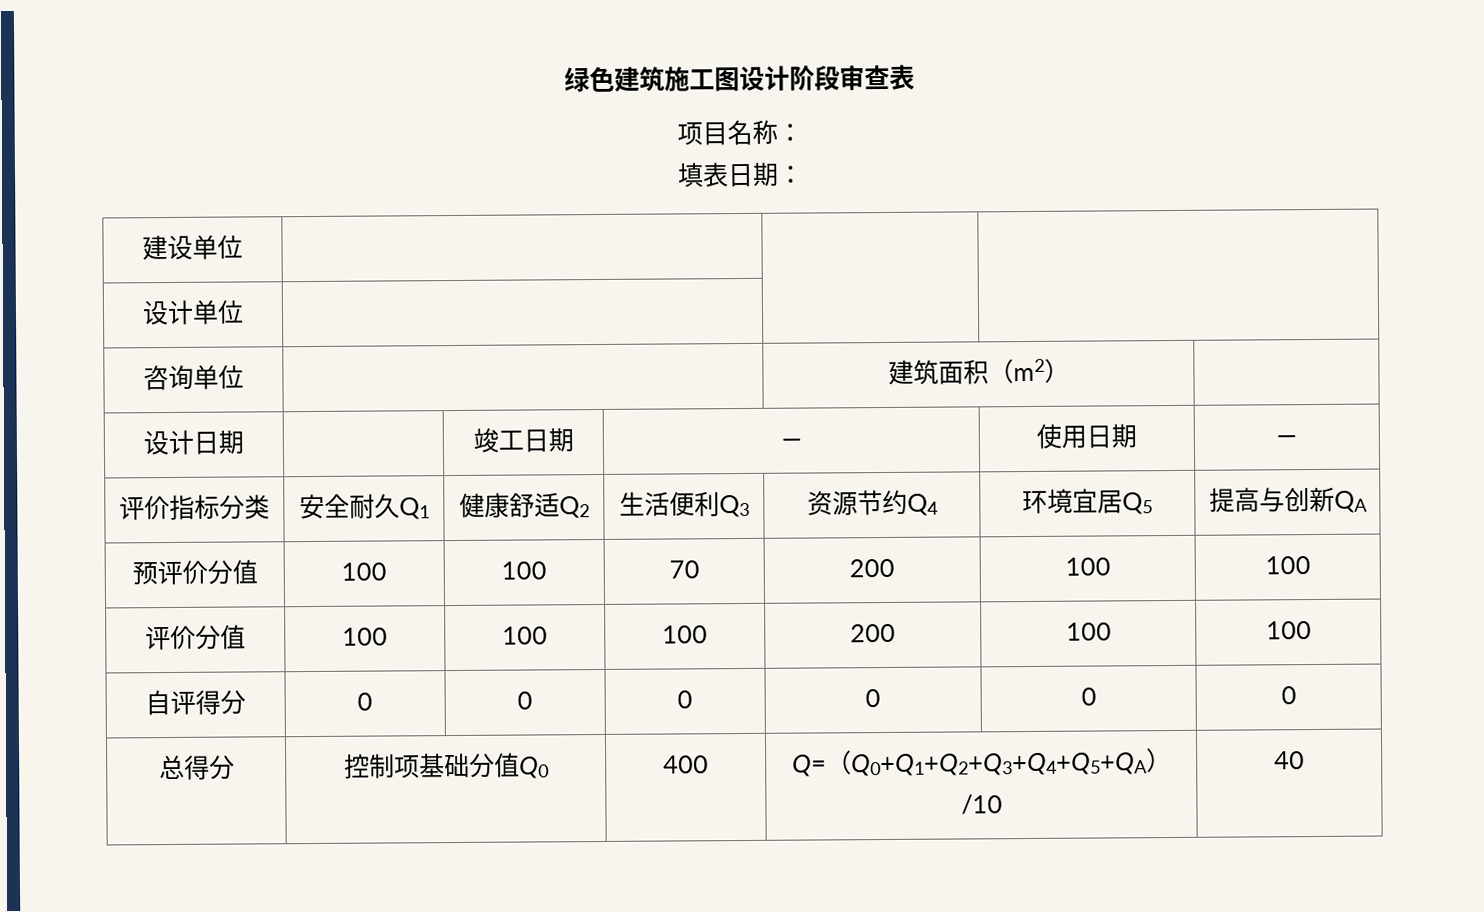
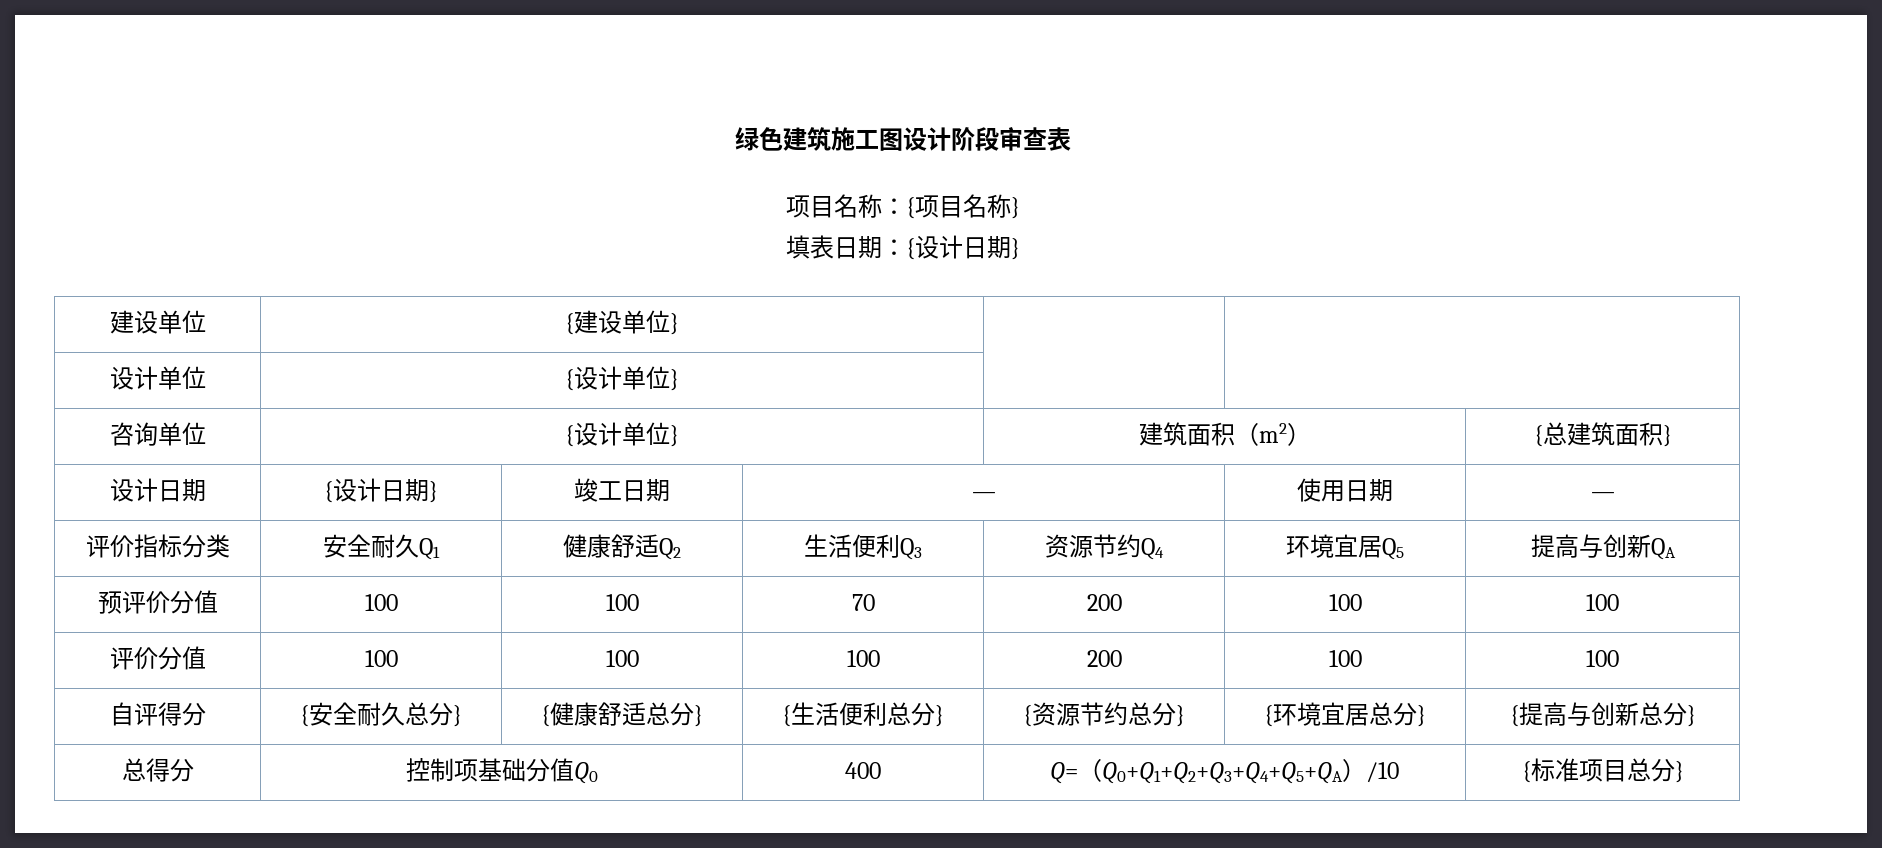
(803, 132) none -> [906,194,1020,219] {项目名称}
[142,234,243,261] [142,299,244,326] [143,364,244,391] [887,358,1070,385] [143,429,244,456] // 建设单位 | | | // 设计单位 | | | // 咨询单位 | | 建筑面积（m2） | // 设计日期 | -> [906,235,1020,260] [109,310,206,334] [565,310,679,335] [109,366,206,390] [565,366,679,391] [109,422,206,446] [565,422,679,447] [1138,422,1311,446] [1533,422,1672,447] [109,478,206,502] [324,478,438,503] {设计日期} // 建设单位 | {建设单位} | | // 设计单位 | {设计单位} | | // 咨询单位 | {设计单位} | 建筑面积（m2） | {总建筑面积} // 设计日期 | {设计日期}
[357,692,373,711] [517,691,533,710] [677,690,693,709] [865,689,881,708] [1080,687,1097,706] [1280,686,1297,705] 0 | 0 | 0 | 0 | 0 | 0 -> [300,702,462,727] [541,702,703,727] [782,702,944,727] [1023,702,1185,727] [1264,702,1426,727] [1509,702,1696,727] {安全耐久总分} | {健康舒适总分} | {生活便利总分} | {资源节约总分} | {环境宜居总分} | {提高与创新总分}
[1274,751,1305,770] 40 -> [1521,758,1684,783] {标准项目总分}

